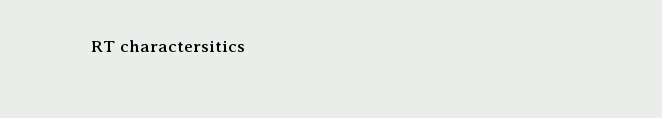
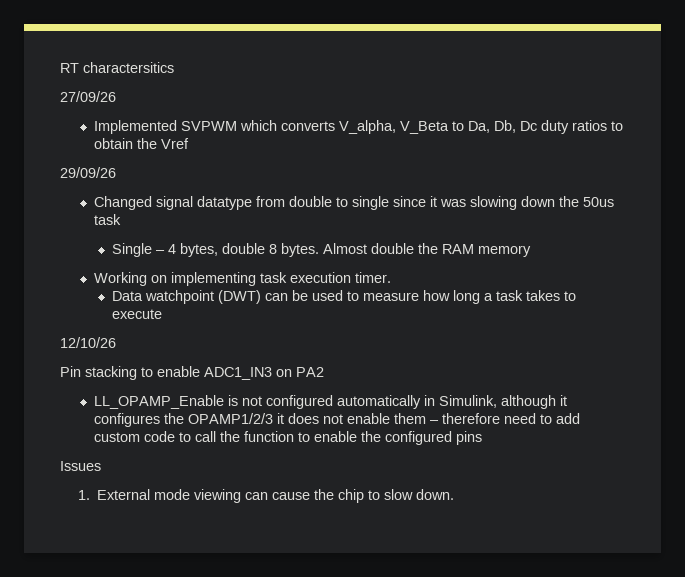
(245, 46) none -> [60,91,116,102] [94,120,624,134] [94,138,190,149] [60,167,116,178] [94,196,615,210] [94,214,122,225] [112,243,532,257] [94,272,392,286] [112,290,577,304] [112,309,163,319] [60,337,116,348] [60,366,324,380] [94,395,568,409] [94,413,581,427] [94,431,483,445] [60,461,101,471] [78,489,455,503] // 27/09/26 // Implemented SVPWM which converts V_alpha, V_Beta to Da, Db, Dc duty ratios to obtain the Vref // 29/09/26 // Changed signal datatype from double to single since it was slowing down the 50us task // Single – 4 bytes, double 8 bytes. Almost double the RAM memory // Working on implementing task execution timer. // Data watchpoint (DWT) can be used to measure how long a task takes to execute // 12/10/26 // Pin stacking to enable ADC1_IN3 on PA2 // LL_OPAMP_Enable is not configured automatically in Simulink, although it configures the OPAMP1/2/3 it does not enable them – therefore need to add custom code to call the function to enable the configured pins // Issues // 1. External mode viewing can cause the chip to slow down.

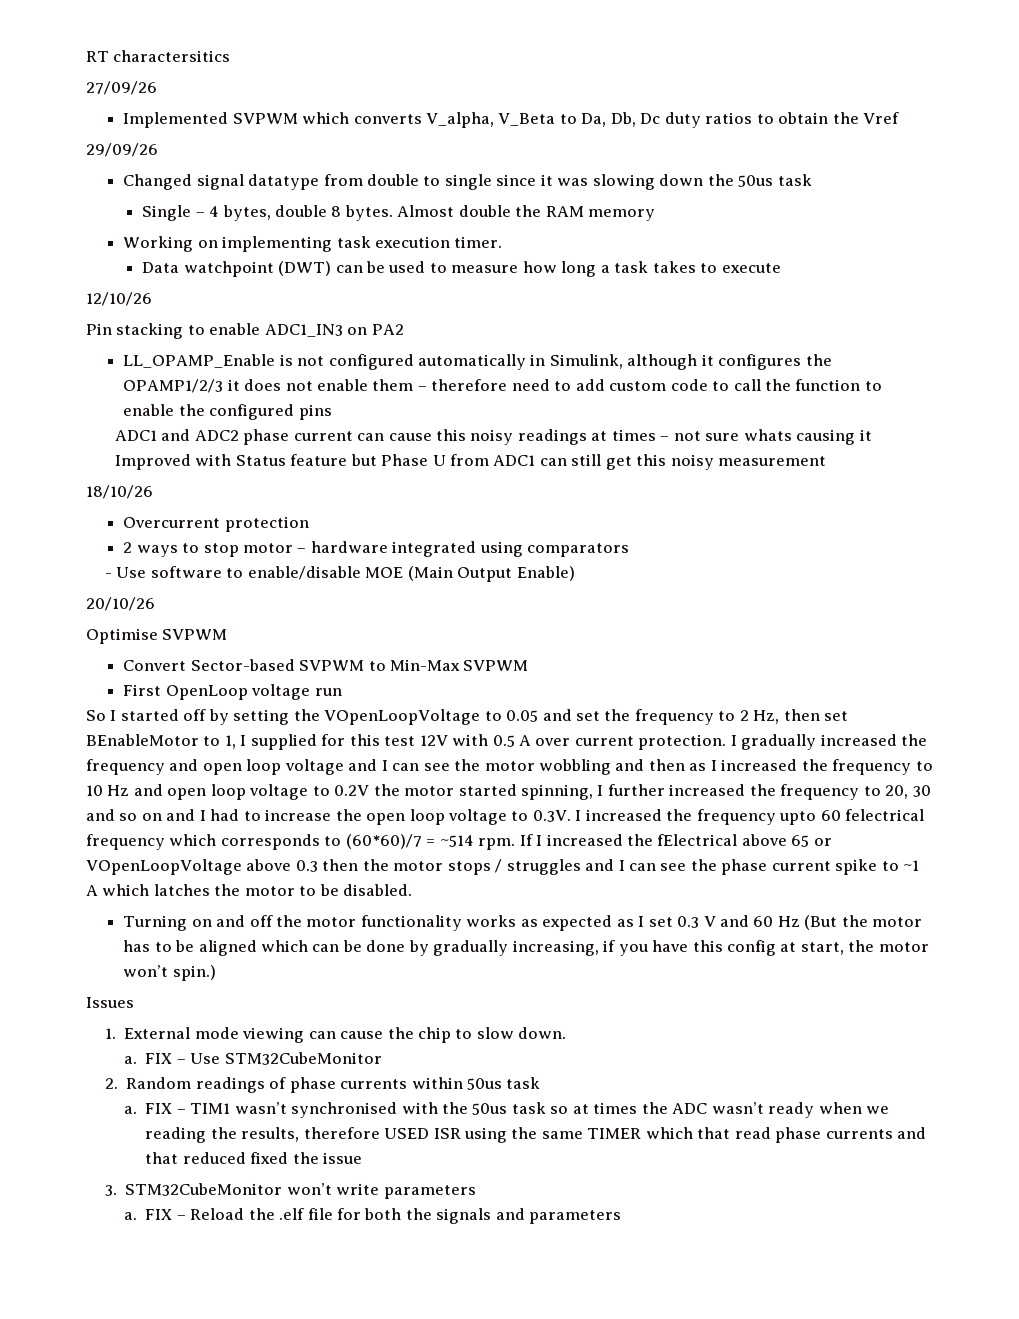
(483, 438) none -> [114,429,872,445] [114,454,827,470] [86,485,153,499] [123,516,309,532] [123,541,630,557] [105,566,575,582] [86,597,155,611] [86,628,228,644] [123,659,529,671] [123,684,342,700] [86,709,849,725] [86,734,928,750] [86,759,933,775] [86,784,931,800] [86,809,925,825] [86,834,832,850] [86,859,920,875] [86,884,413,896] [123,915,923,931] [123,940,929,956] [123,965,216,981] // ADC1 and ADC2 phase current can cause this noisy readings at times – not sure whats causing it // Improved with Status feature but Phase U from ADC1 can still get this noisy measurement // 18/10/26 // Overcurrent protection // 2 ways to stop motor – hardware integrated using comparators // - Use software to enable/disable MOE (Main Output Enable) // 20/10/26 // Optimise SVPWM // Convert Sector-based SVPWM to Min-Max SVPWM // First OpenLoop voltage run // So I started off by setting the VOpenLoopVoltage to 0.05 and set the frequency to 2 Hz, then set BEnableMotor to 1, I supplied for this test 12V with 0.5 A over current protection. I gradually increased the frequency and open loop voltage and I can see the motor wobbling and then as I increased the frequency to 10 Hz and open loop voltage to 0.2V the motor started spinning, I further increased the frequency to 20, 30 and so on and I had to increase the open loop voltage to 0.3V. I increased the frequency upto 60 felectrical frequency which corresponds to (60*60)/7 = ~514 rpm. If I increased the fElectrical above 65 or VOpenLoopVoltage above 0.3 then the motor stops / struggles and I can see the phase current spike to ~1 A which latches the motor to be disabled. // Turning on and off the motor functionality works as expected as I set 0.3 V and 60 Hz (But the motor has to be aligned which can be done by gradually increasing, if you have this config at start, the motor won’t spin.)
(455, 494) none -> [124,1052,382,1065] [105,1077,541,1093] [124,1102,890,1118] [145,1127,927,1143] [145,1152,363,1164] [105,1183,476,1199] [124,1208,622,1224] // a. FIX – Use STM32CubeMonitor // 2. Random readings of phase currents within 50us task // a. FIX – TIM1 wasn’t synchronised with the 50us task so at times the ADC wasn’t ready when we reading the results, therefore USED ISR using the same TIMER which that read phase currents and that reduced fixed the issue // 3. STM32CubeMonitor won’t write parameters // a. FIX – Reload the .elf file for both the signals and parameters

